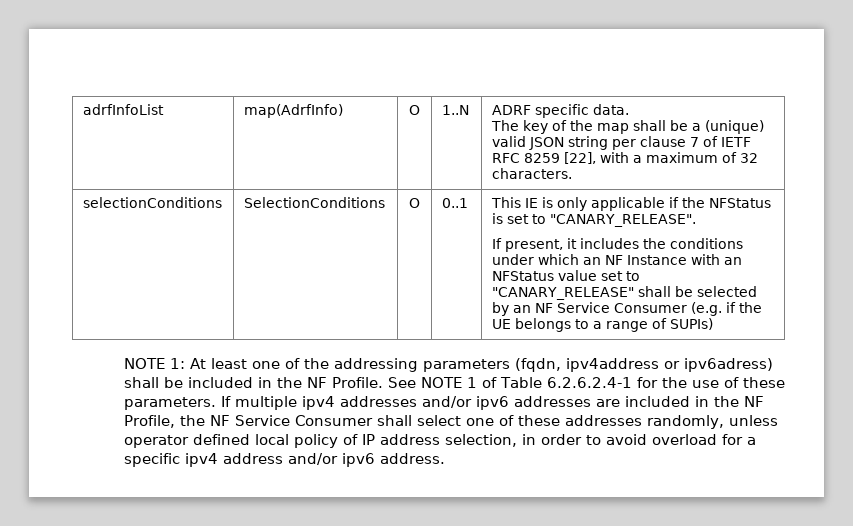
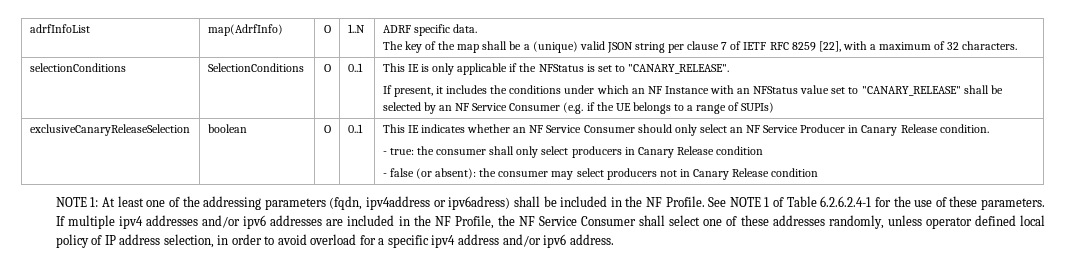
(713, 324) none -> [29,124,190,136] [207,124,247,133] [323,125,331,133] [347,124,363,133] [382,124,989,136] [382,146,763,158] [382,168,819,180] // exclusiveCanaryReleaseSelection | boolean | O | 0..1 | This IE indicates whether an NF Service Consumer should only select an NF Service Producer in Canary Release condition. // - true: the consumer shall only select producers in Canary Release condition // - false (or absent): the consumer may select producers not in Canary Release condition

